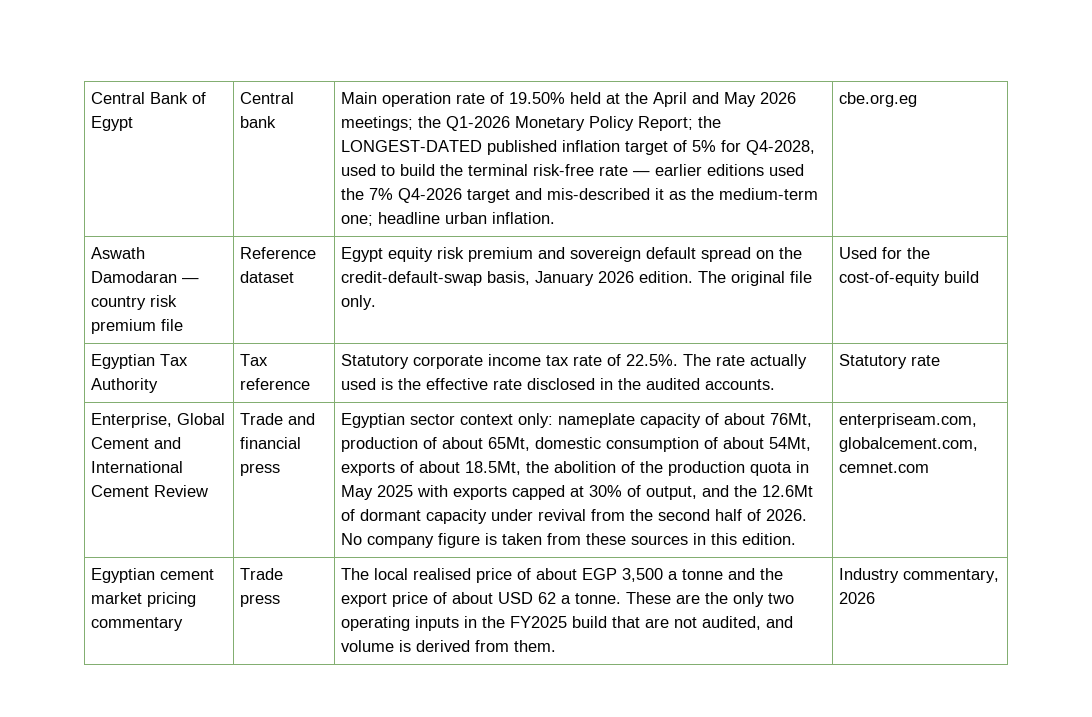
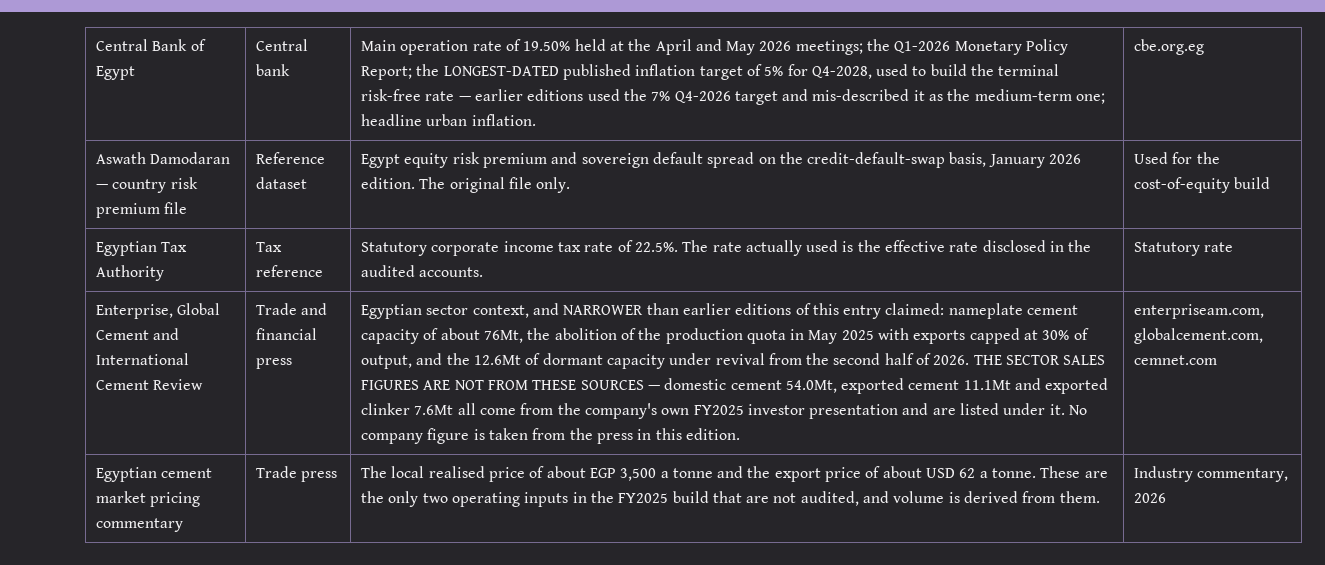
[460,413,813,428] [341,437,812,452] [341,461,522,476] context only: nameplate capacity of about 76Mt, production of about 65Mt, domestic consumption of about 54Mt, exports of about 18.5Mt, -> [472,303,1079,319] [360,328,523,344] context, and NARROWER than earlier editions of this entry claimed: nameplate cement capacity of about 76Mt,
(808, 515) none -> [973,355,1106,365] [360,378,1109,394] [360,403,1065,419] THE SECTOR SALES FIGURES ARE NOT FROM THESE SOURCES — domestic cement 54.0Mt, exported cement 11.1Mt and exported clinker 7.6Mt all come from the company's own FY2025 investor presentation and are listed under it.
[586,533,689,545] these sources -> [569,428,633,444] the press

